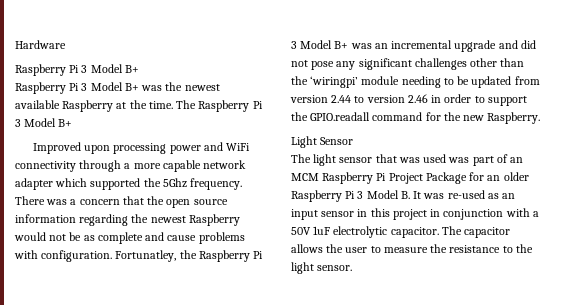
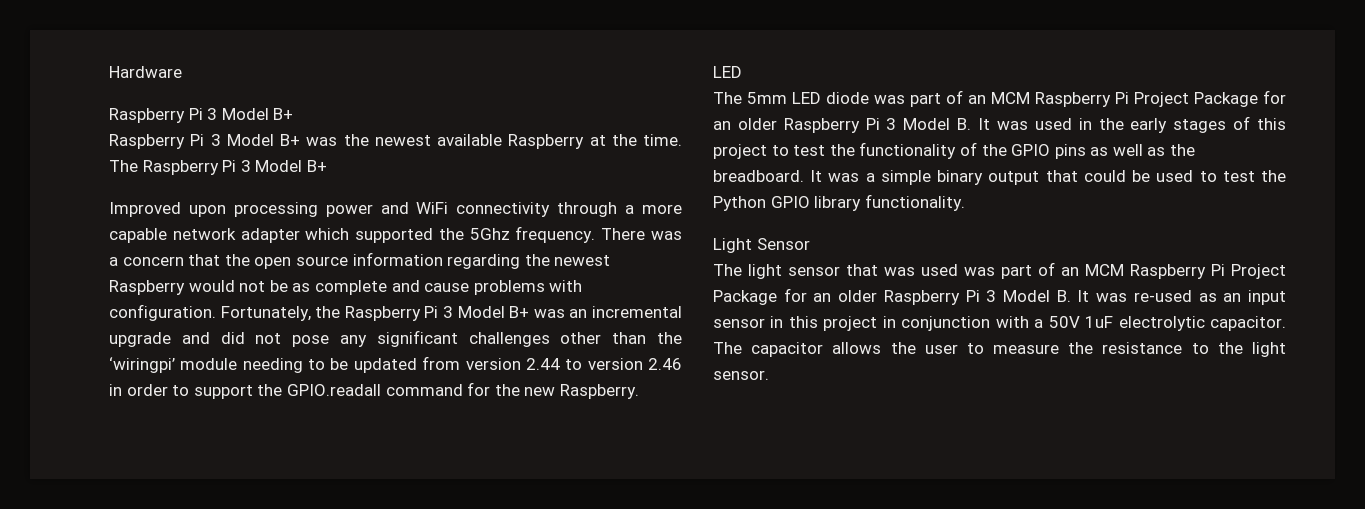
[115,250,177,262] Fortunatley, -> [220,306,311,321] Fortunately,
(541, 118) none -> [713,66,742,78] [713,90,1286,107] [713,116,1286,133] [713,142,1196,159] [713,170,1286,185] [713,194,965,211] // LED // The 5mm LED diode was part of an MCM Raspberry Pi Project Package for an older Raspberry Pi 3 Model B. It was used in the early stages of this project to test the functionality of the GPIO pins as well as the breadboard. It was a simple binary output that could be used to test the Python GPIO library functionality.

